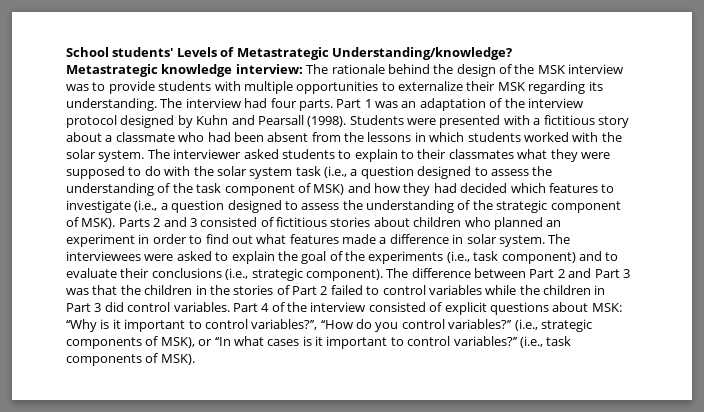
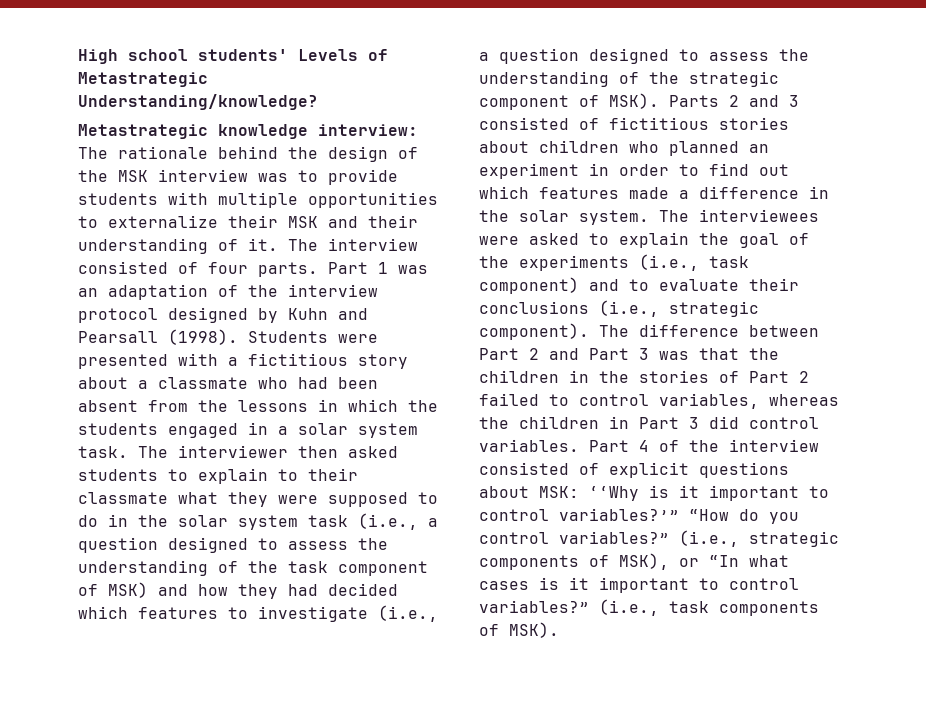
[66,47,109,57] School -> [78,49,188,64] High school
[528,81,603,94] [66,98,268,111] regarding its understanding. The interview had -> [328,215,418,228] [78,238,418,254] [78,261,198,274] and their understanding of it. The interview consisted of
[467,132,622,142] [66,149,145,162] students worked with the solar system. -> [408,400,438,412] [78,422,418,438] [78,446,128,458] the students engaged in a solar system task.
(242, 154) none -> [298,446,338,458] then
[448,149,514,159] classmates -> [78,492,168,504] classmate
[164,166,191,176] with -> [108,514,128,527] in
[256,234,287,244] what -> [479,186,529,199] which
(464, 239) none -> [479,210,509,222] the
[428,285,517,295] variables while -> [659,393,839,409] variables, whereas
[251,319,353,330] variables?’’, ‘‘How -> [559,508,729,521] variables?’” “How
[448,319,513,329] variables?’’ -> [559,531,669,544] variables?”
[214,337,231,346] ‘‘In -> [709,555,739,567] “In
[453,336,518,346] variables?’’ -> [479,600,589,613] variables?”

